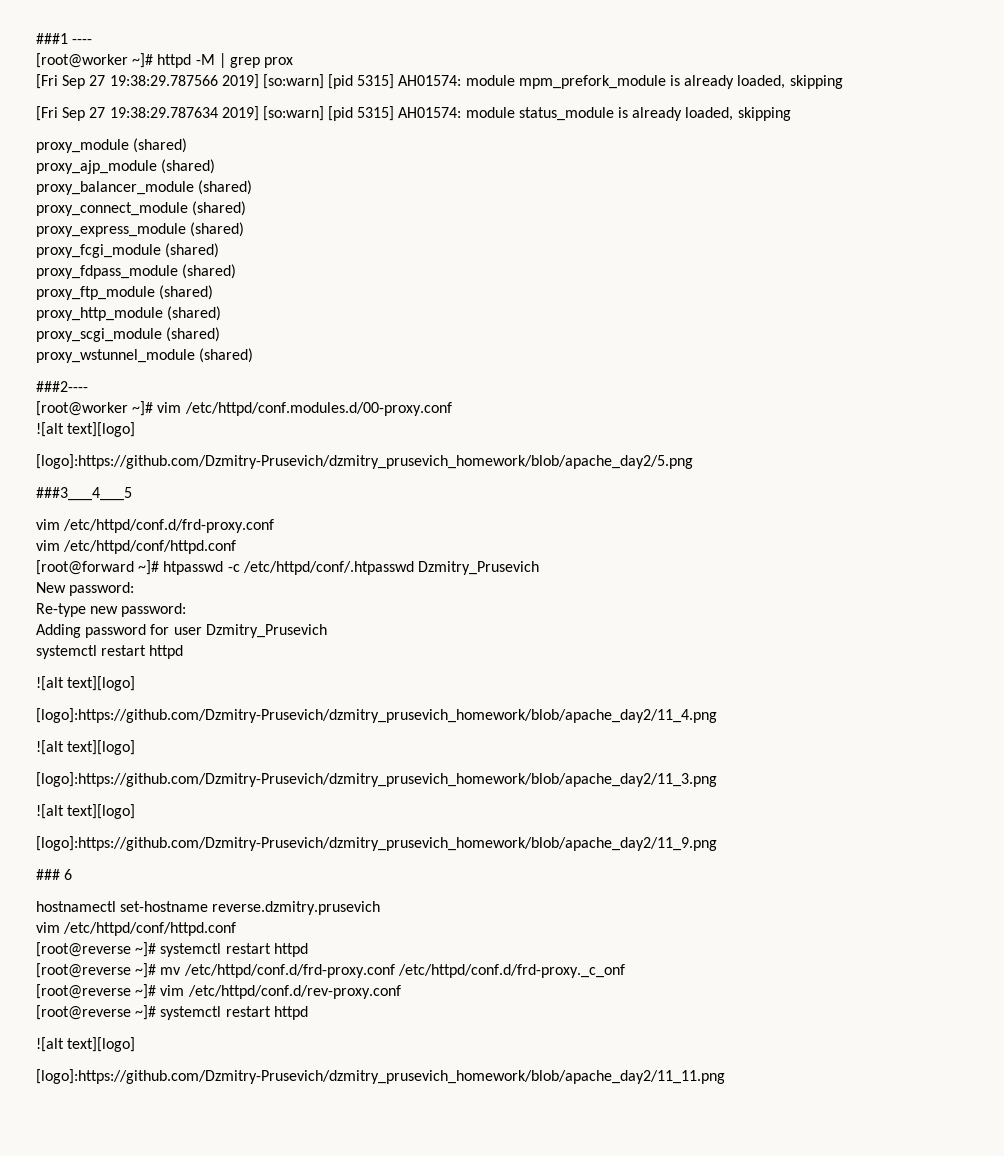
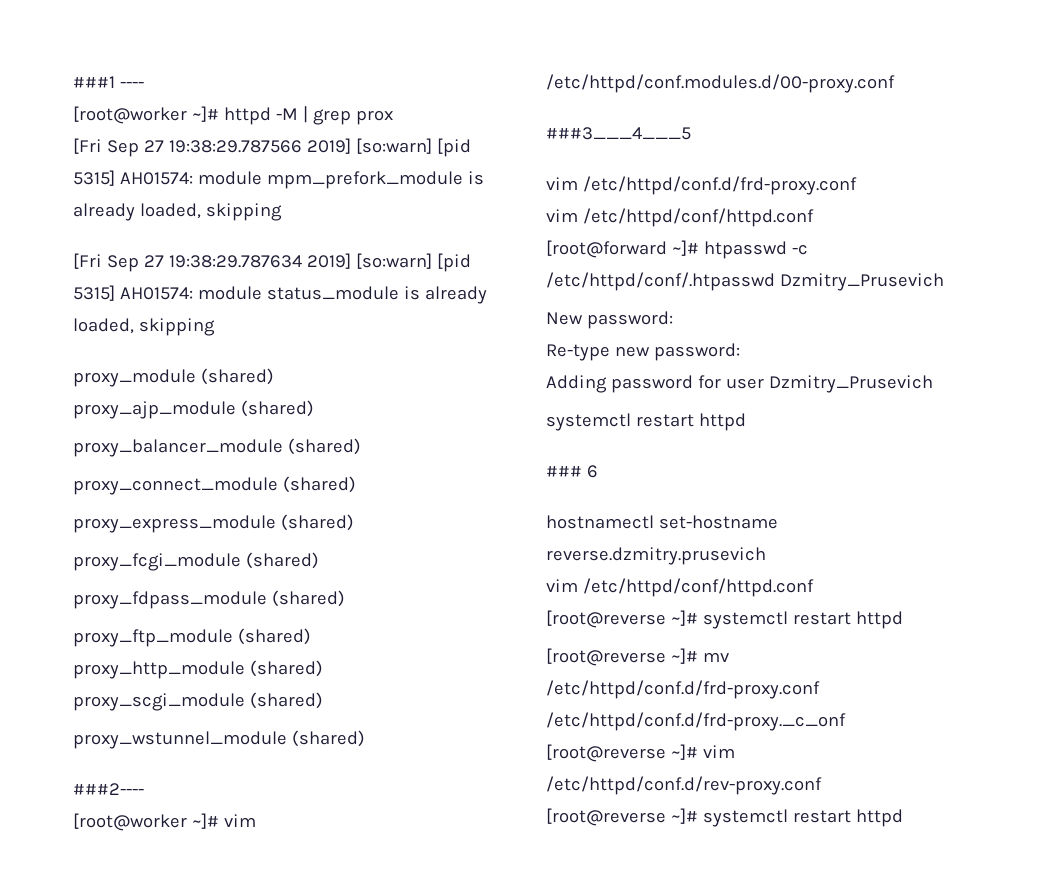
[36,422,136,437] [36,454,693,469] // ![alt text][logo] // [logo]:https://github.com/Dzmitry-Prusevich/dzmitry_prusevich_homework/blob/apache_day2/5.png -> (895, 83) none
[36,676,136,691] [36,708,717,723] [36,740,136,755] [36,772,717,787] [36,804,136,819] [36,836,717,851] // ![alt text][logo] // [logo]:https://github.com/Dzmitry-Prusevich/dzmitry_prusevich_homework/blob/apache_day2/11_4.png // ![alt text][logo] // [logo]:https://github.com/Dzmitry-Prusevich/dzmitry_prusevich_homework/blob/apache_day2/11_3.png // ![alt text][logo] // [logo]:https://github.com/Dzmitry-Prusevich/dzmitry_prusevich_homework/blob/apache_day2/11_9.png -> (746, 422) none
[36,1037,136,1052] [36,1069,725,1084] // ![alt text][logo] // [logo]:https://github.com/Dzmitry-Prusevich/dzmitry_prusevich_homework/blob/apache_day2/11_11.png -> (903, 818) none

